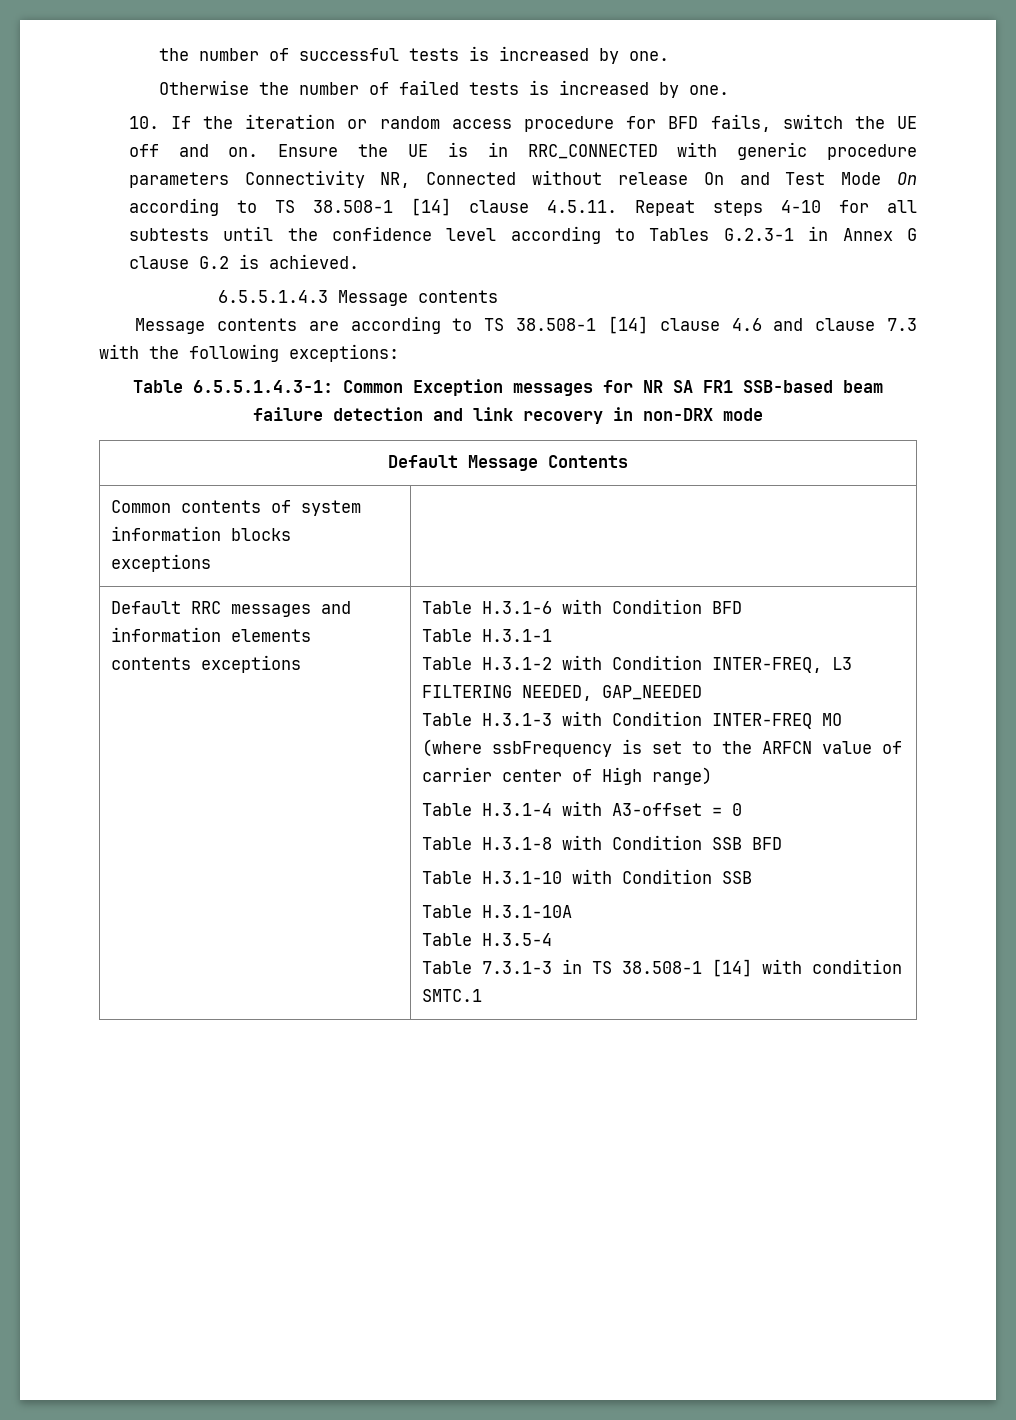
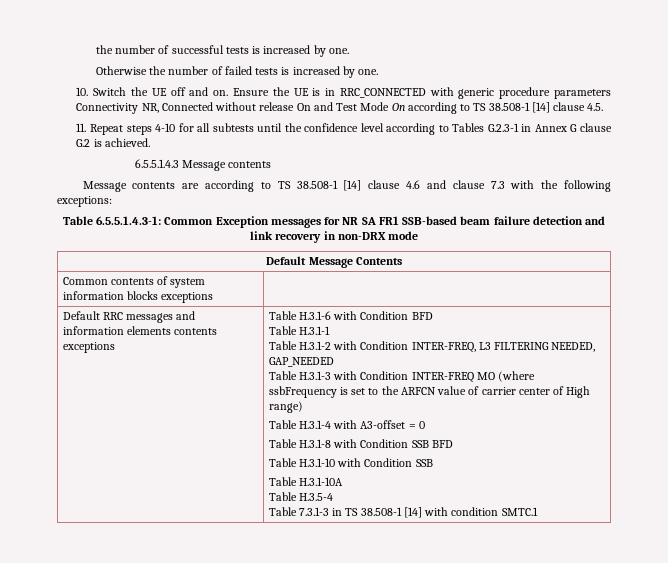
[170,114,843,132] If the iteration or random access procedure for BFD fails, switch -> [93,87,127,96] Switch
[546,200,617,213] 4.5.11. -> [587,103,604,111] [76,123,87,132] 4.5. // 11.

